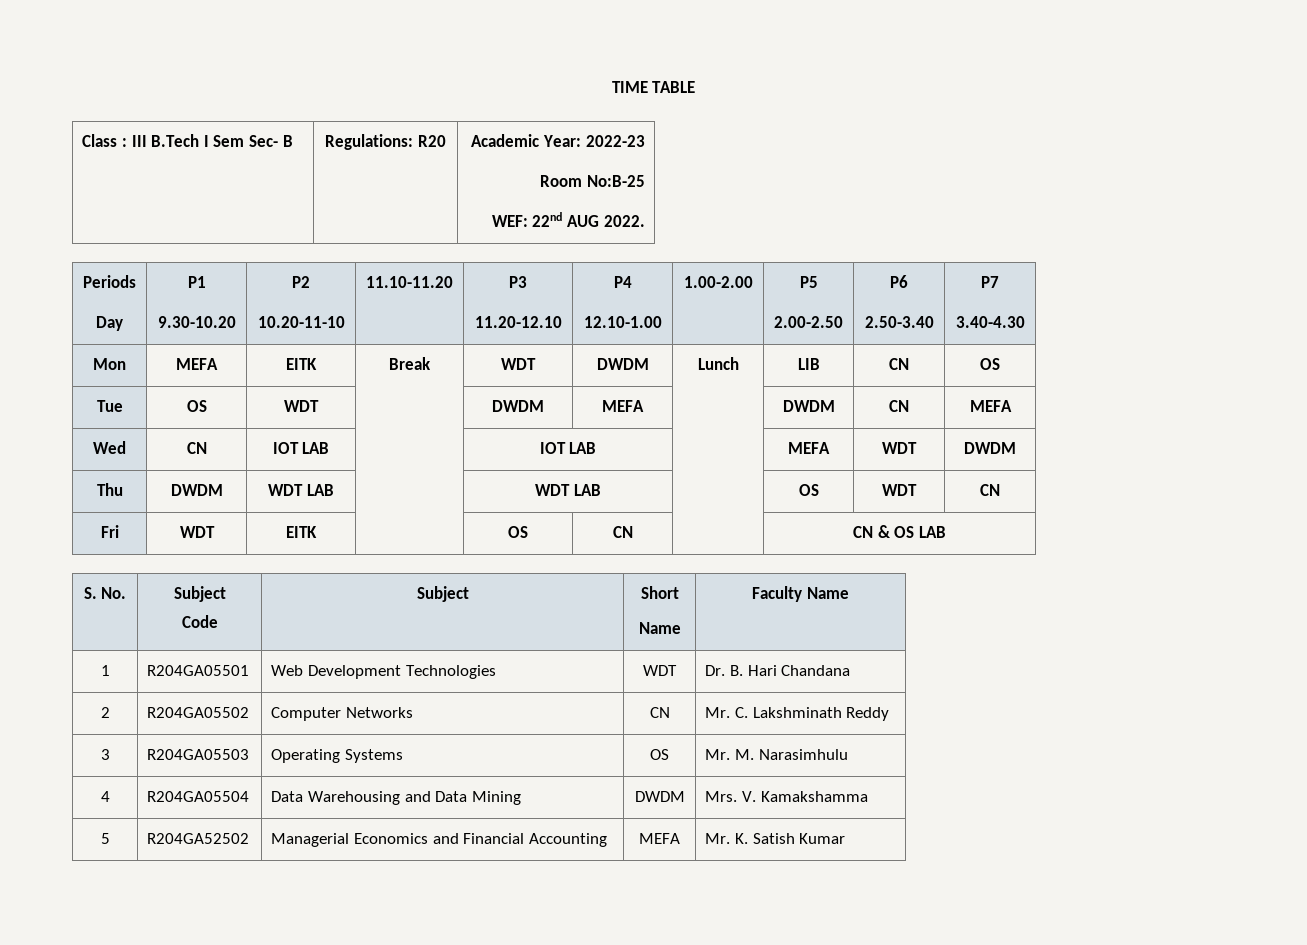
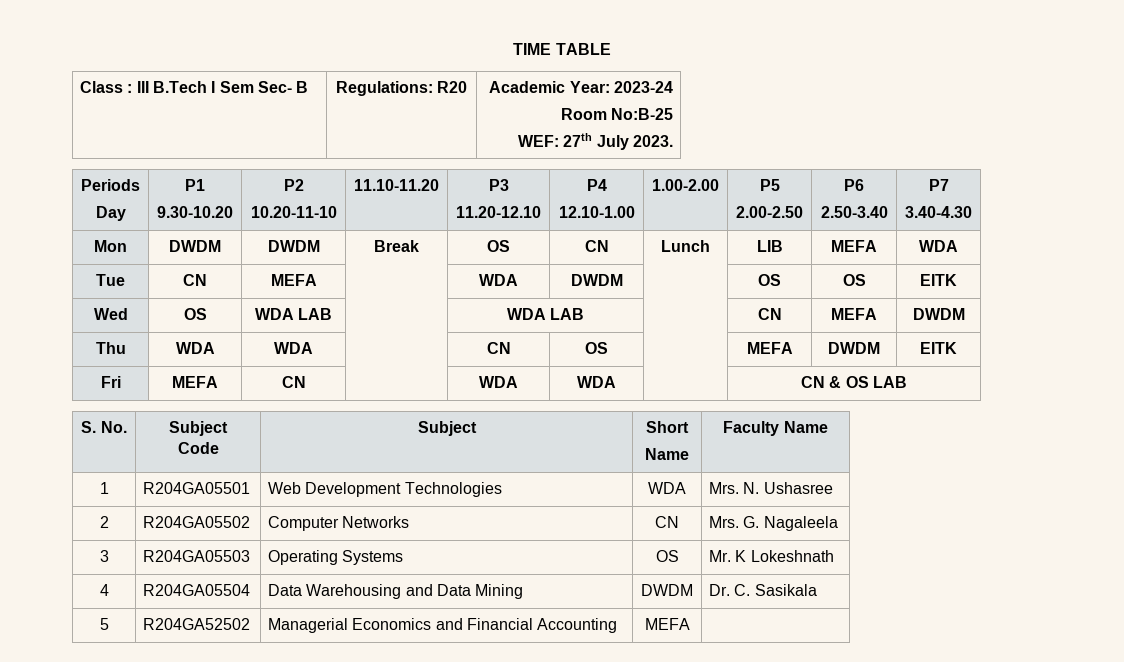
[585,135,645,147] 2022-23 -> [613,81,673,93] 2023-24
[532,212,645,227] 22nd AUG 2022. -> [563,133,673,150] 27th July 2023.
[176,358,218,370] [286,358,317,370] MEFA | EITK -> [169,240,221,252] [267,240,320,252] DWDM | DWDM
[501,358,536,370] [596,358,649,370] WDT | DWDM -> [487,240,510,252] [584,240,609,252] OS | CN
[889,358,909,370] [980,358,1000,370] CN | OS -> [831,240,877,252] [919,240,958,252] MEFA | WDA
[186,400,207,412] [284,400,319,412] [492,400,544,412] [602,400,644,412] [782,400,835,412] [889,400,909,412] [969,400,1012,412] [93,441,126,454] [186,442,207,454] [272,442,330,454] [539,442,597,454] [788,442,830,454] [882,442,917,454] [964,442,1016,454] [96,483,123,496] [170,484,223,496] [268,484,334,496] [535,484,601,496] [798,484,819,496] [882,484,917,496] [980,484,1000,496] [100,525,119,538] [179,526,215,538] [286,526,317,538] [508,526,528,538] [612,526,633,538] OS | WDT | | DWDM | MEFA | | DWDM | CN | MEFA // Wed | CN | IOT LAB | | IOT LAB | | MEFA | WDT | DWDM // Thu | DWDM | WDT LAB | | WDT LAB | | OS | WDT | CN // Fri | WDT | EITK | | OS | CN -> [183,274,207,286] [270,274,317,286] [479,274,518,286] [570,274,623,286] [758,274,781,286] [842,274,866,286] [920,274,957,286] [93,308,128,320] [183,308,207,320] [254,308,333,320] [506,308,585,320] [757,308,782,320] [831,308,877,320] [912,308,965,320] [95,342,126,354] [175,342,215,354] [274,342,313,354] [486,342,511,354] [585,342,608,354] [746,342,793,354] [828,342,880,354] [920,342,957,354] [100,376,121,388] [172,376,218,388] [281,376,306,388] [479,376,518,388] [577,376,616,388] CN | MEFA | | WDA | DWDM | | OS | OS | EITK // Wed | OS | WDA LAB | | WDA LAB | | CN | MEFA | DWDM // Thu | WDA | WDA | | CN | OS | | MEFA | DWDM | EITK // Fri | MEFA | CN | | WDA | WDA
[643,665,677,676] [705,665,851,676] WDT | Dr. B. Hari Chandana -> [648,482,686,494] [709,482,833,494] WDA | Mrs. N. Ushasree
[705,707,890,721] Mr. C. Lakshminath Reddy -> [709,516,838,531] Mrs. G. Nagaleela
[734,749,848,760] M. Narasimhulu -> [735,550,834,562] K Lokeshnath
[705,791,868,802] Mrs. V. Kamakshamma -> [709,584,817,596] Dr. C. Sasikala
[705,833,846,844] Mr. K. Satish Kumar -> (690, 624) none

